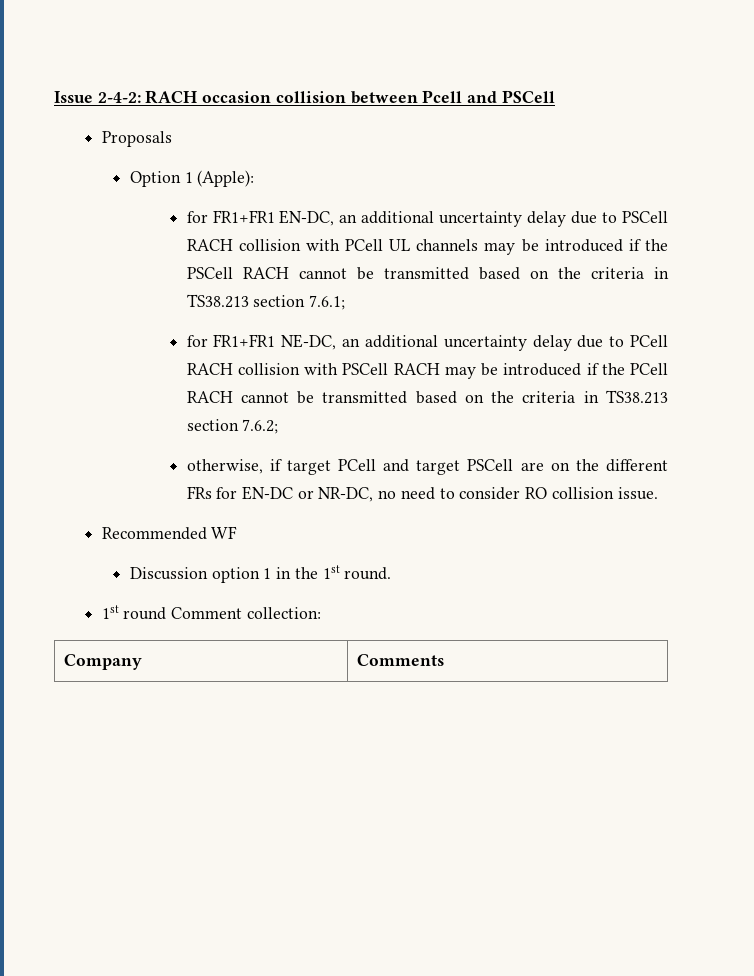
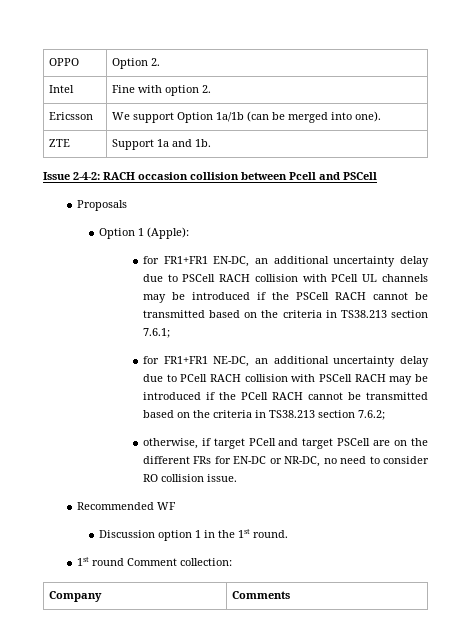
(54, 97) none -> [48,58,79,66] [111,58,160,69] [48,85,74,93] [111,85,211,96] [48,112,93,120] [111,111,381,123] [48,139,70,147] [111,139,211,150] OPPO | Option 2. // Intel | Fine with option 2. // Ericsson | We support Option 1a/1b (can be merged into one). // ZTE | Support 1a and 1b. //

